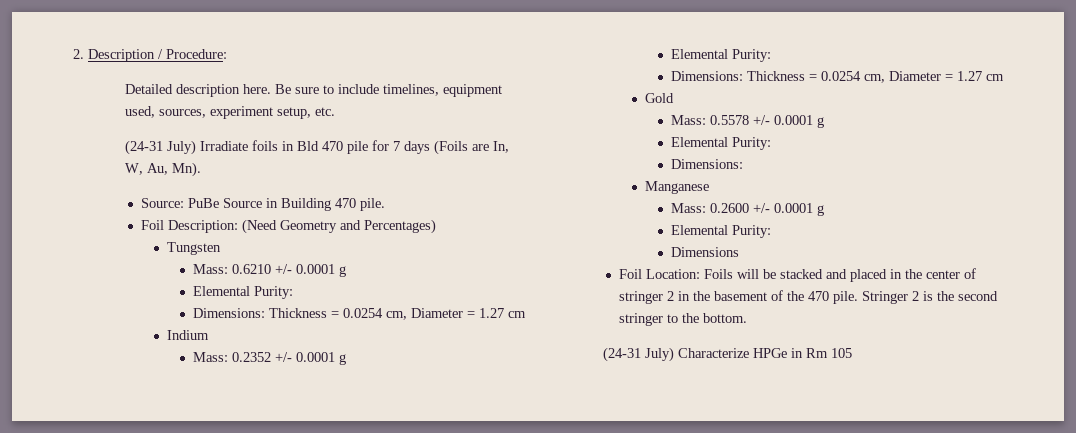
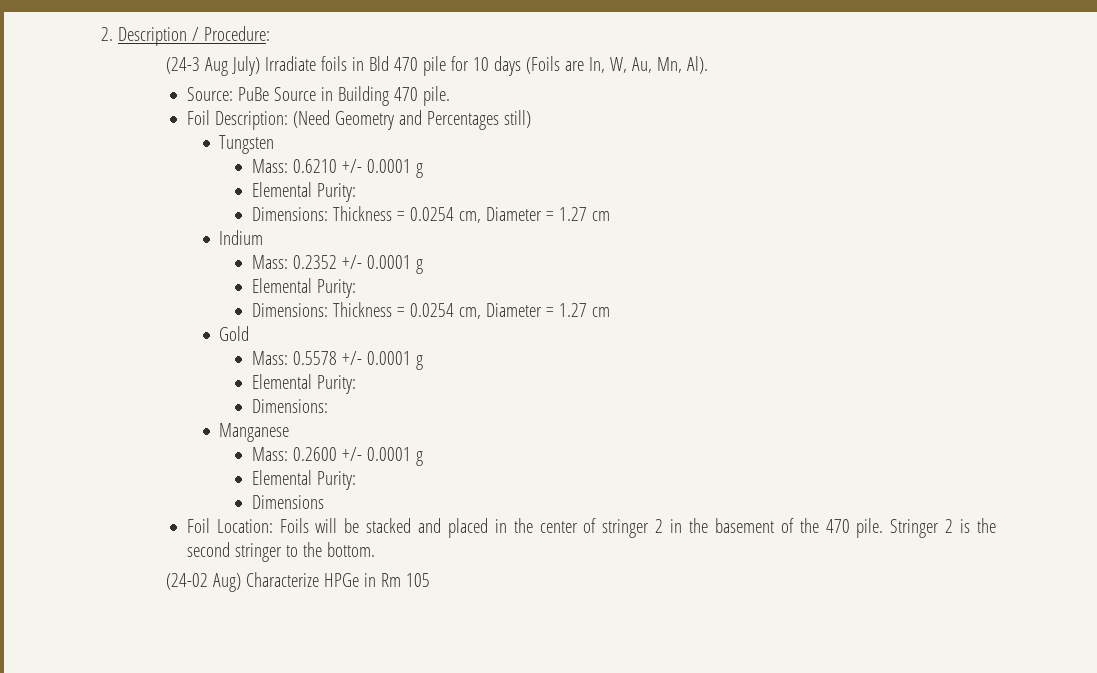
[124,84,502,97] [124,106,335,119] [124,140,163,155] Detailed description here. Be sure to include timelines, equipment used, sources, experiment setup, etc. // (24-31 -> [166,57,229,76] (24-3 Aug
[392,141,400,151] 7 -> [473,57,490,71] 10
[171,162,201,177] Mn). -> [657,56,709,74] Mn, Al).
[363,219,436,234] Percentages) -> [426,110,531,130] Percentages still)
[602,347,674,362] (24-31 July) -> [166,573,242,592] (24-02 Aug)

